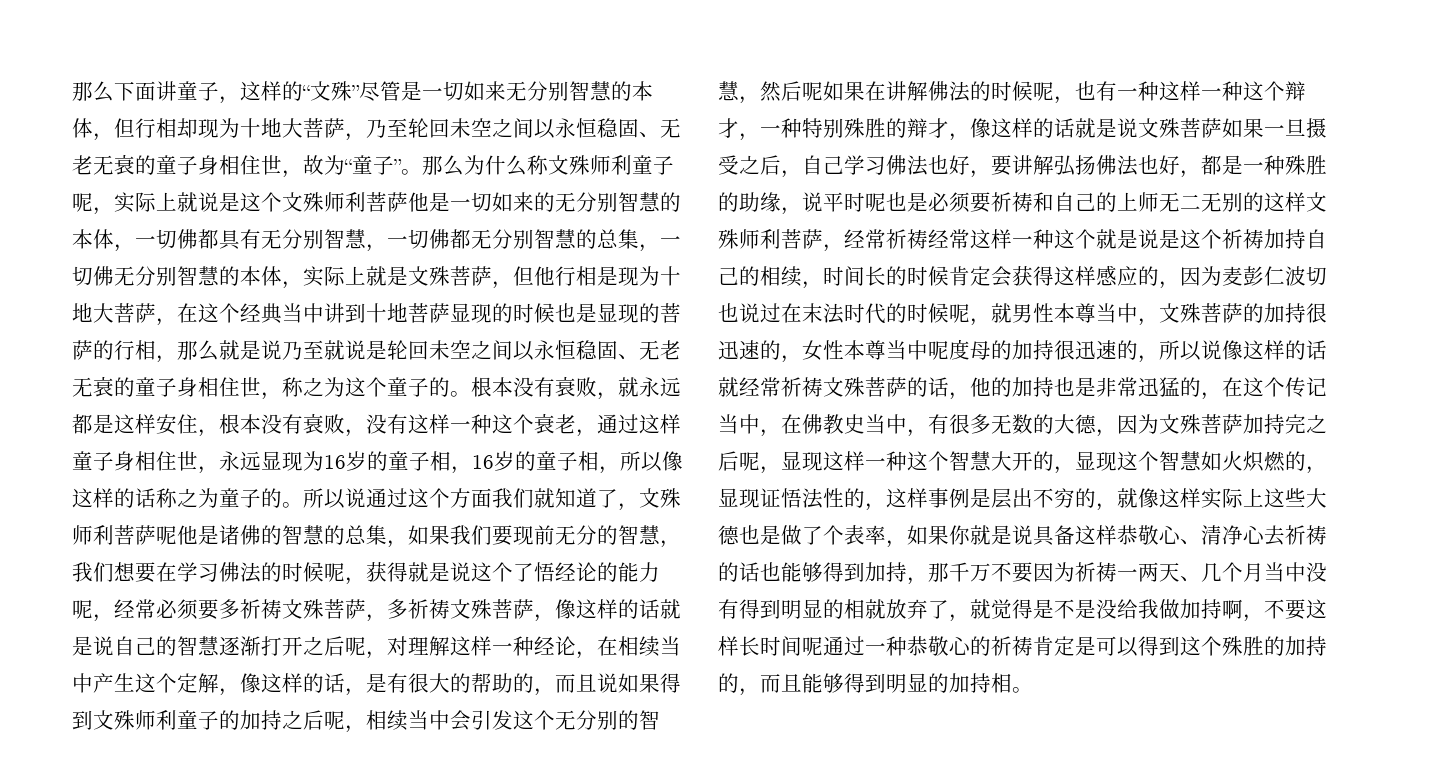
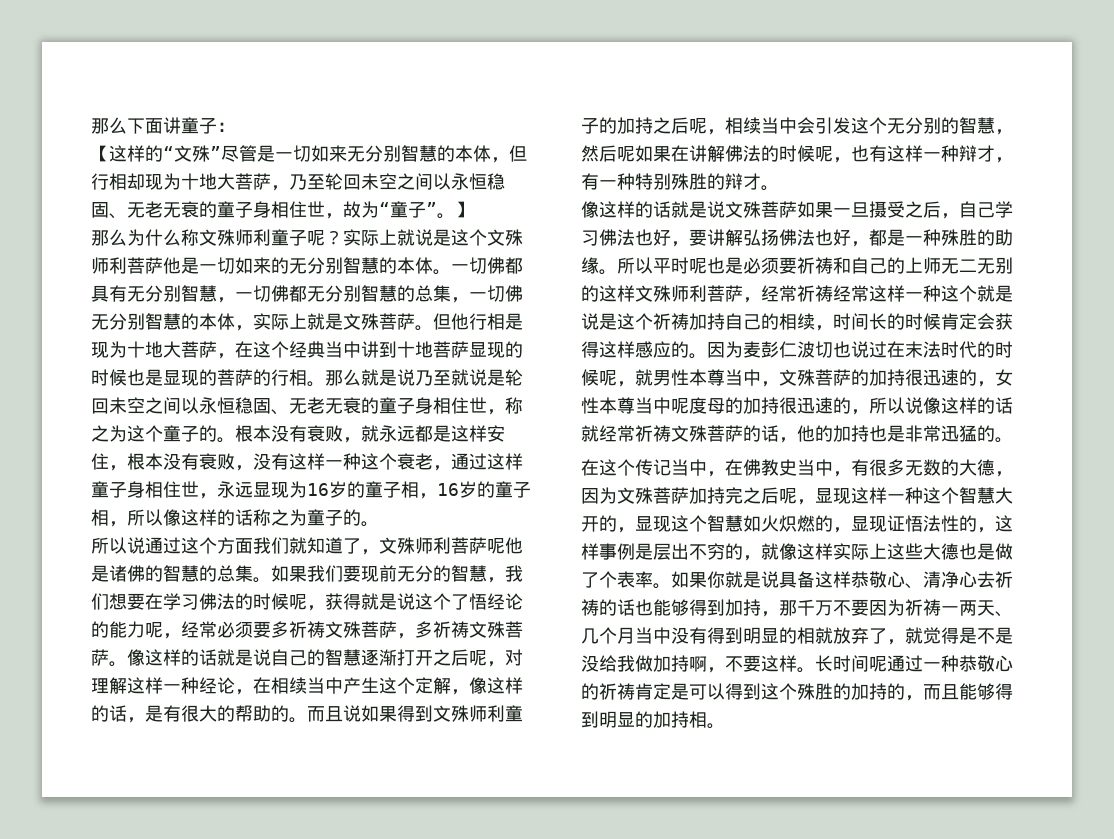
[219,96,240,104] ， -> [217,122,235,132] [91,145,109,162] ： // 【
(422, 172) none -> [455,201,473,218] 】 //
[93,207,114,215] ， -> [325,230,343,245] ？
[114,244,135,252] ， -> [433,269,451,275] 。
[492,281,513,289] ， -> [415,325,433,331] 。
[156,355,177,363] ， -> [307,381,325,387] 。
(303, 505) none -> (379, 524) //
[387,540,408,548] ， -> [253,577,271,583] 。
[534,614,555,622] ， -> [109,661,127,667] 。
[534,688,555,696] ， -> [289,717,307,723] 。
[1117,81,1306,101] [718,118,760,141] 一种这样一种这个辩才， -> [887,145,1013,163] [581,173,599,190] 这样一种辩才，有
[949,133,970,141] ， -> [761,185,779,191] 。 //
[781,192,823,215] ，说 -> [599,257,653,275] 。所以
[1159,281,1180,289] ， -> [689,353,707,359] 。
[1201,392,1222,400] ， -> [995,437,1013,443] 。 //
[886,540,907,548] ， -> [653,583,671,589] 。
(739, 646) none -> [797,667,815,673] 。

